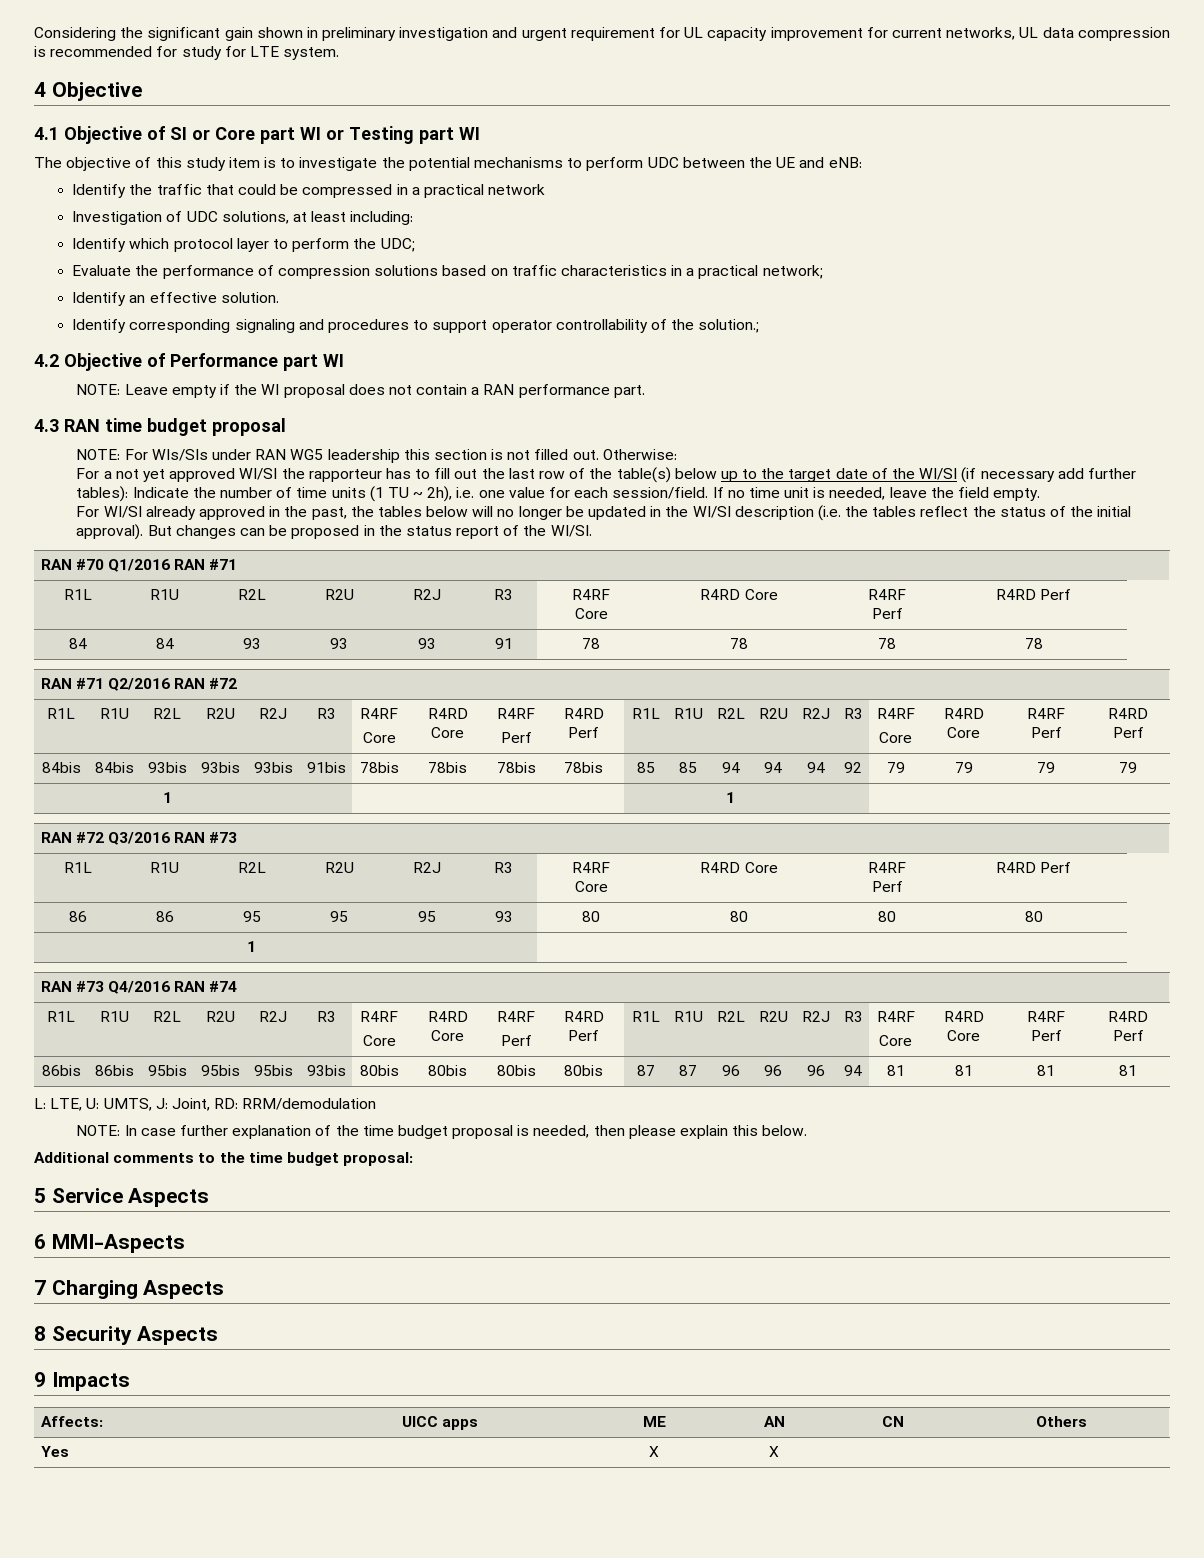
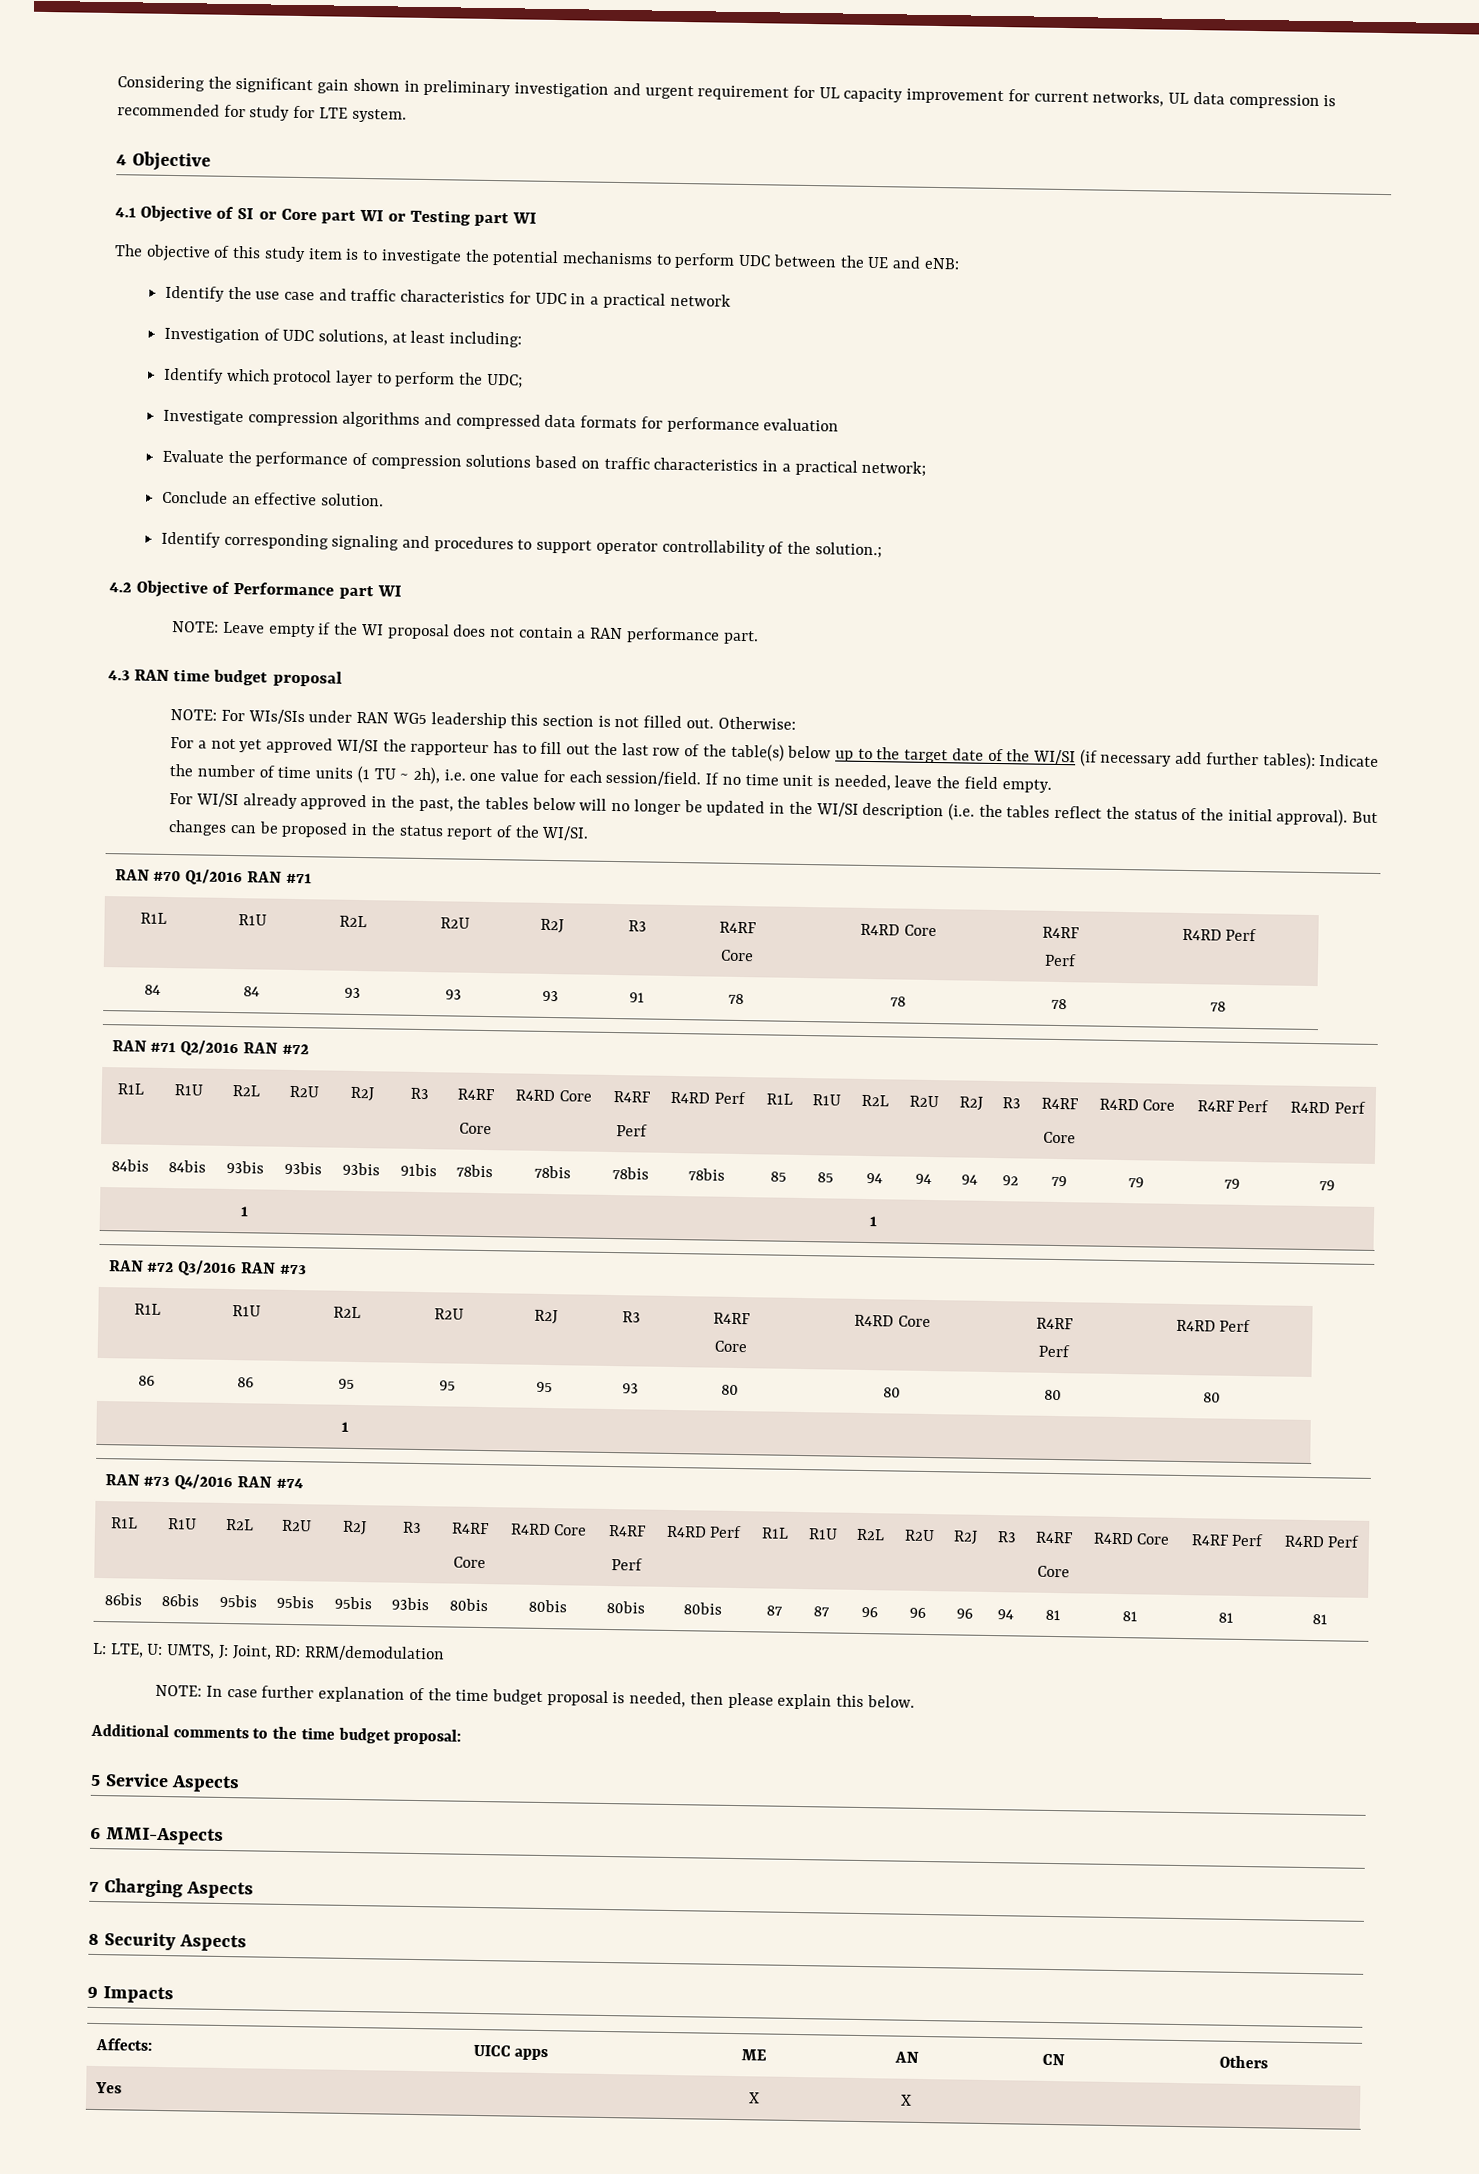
[156,184,393,198] traffic that could be compressed -> [255,288,567,305] use case and traffic characteristics for UDC
(415, 245) none -> [162,409,840,434] // Investigate compression algorithms and compressed data formats for performance evaluation
[72,292,127,306] Identify -> [161,490,228,504] Conclude

